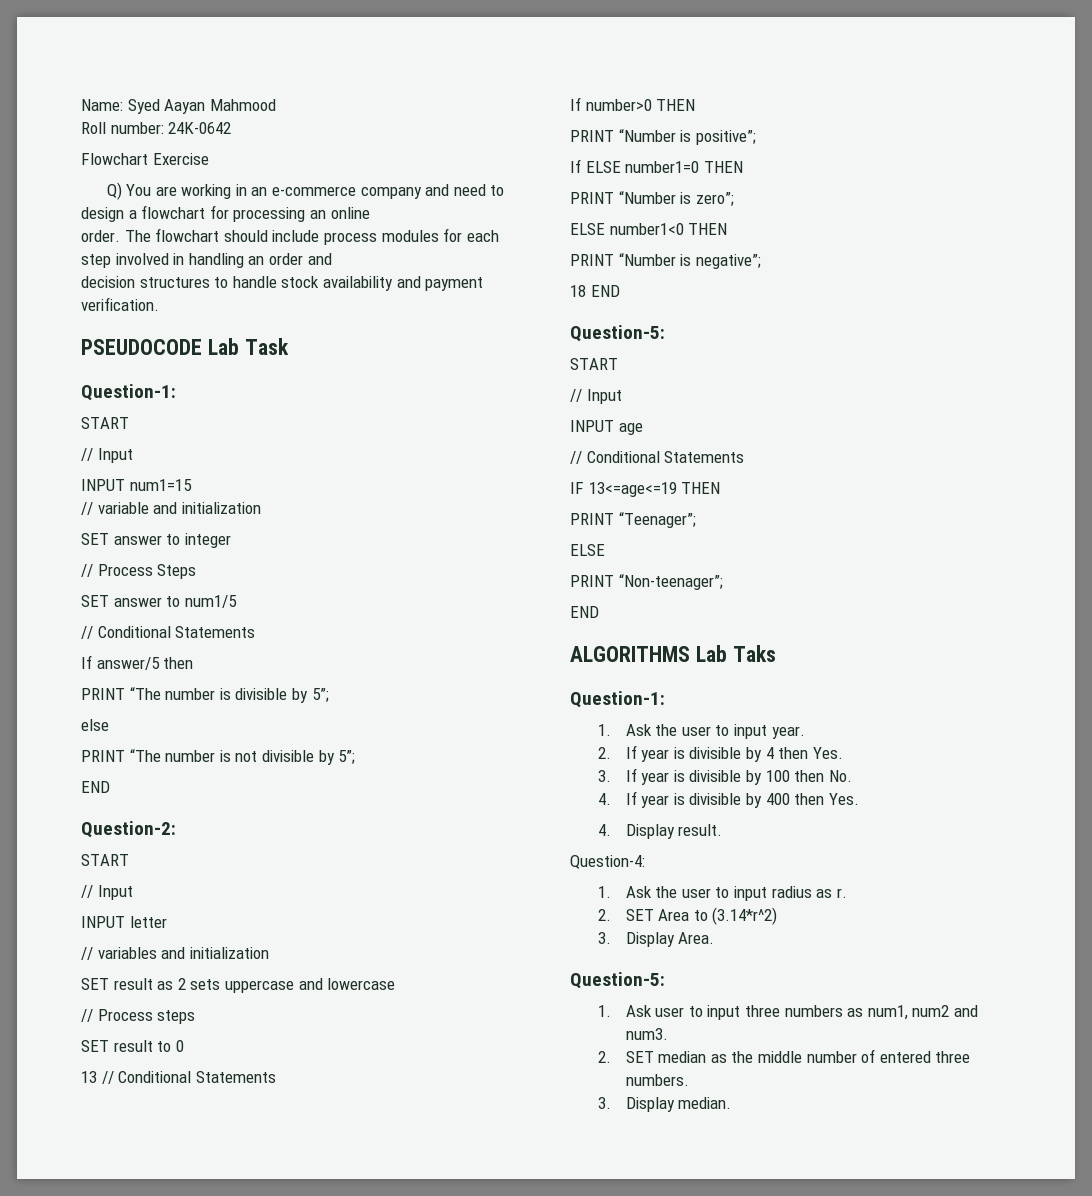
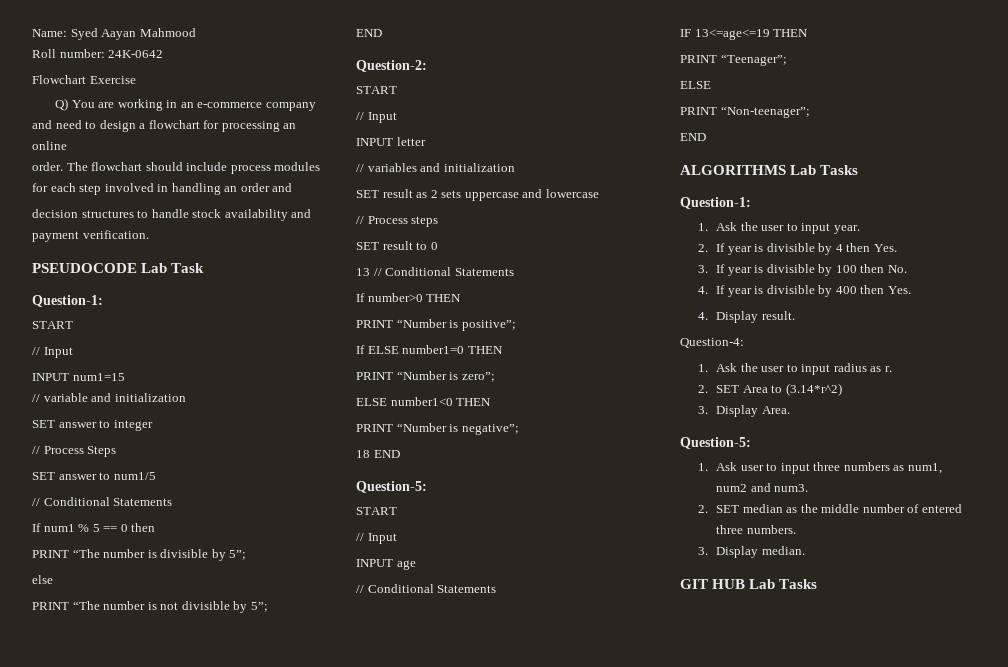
[96,657,160,670] answer/5 -> [43,524,128,532] num1 % 5 == 0
[732,645,776,662] Taks -> [820,165,859,175] Tasks
(732, 1103) none -> [680,579,818,589] // GIT HUB Lab Tasks

